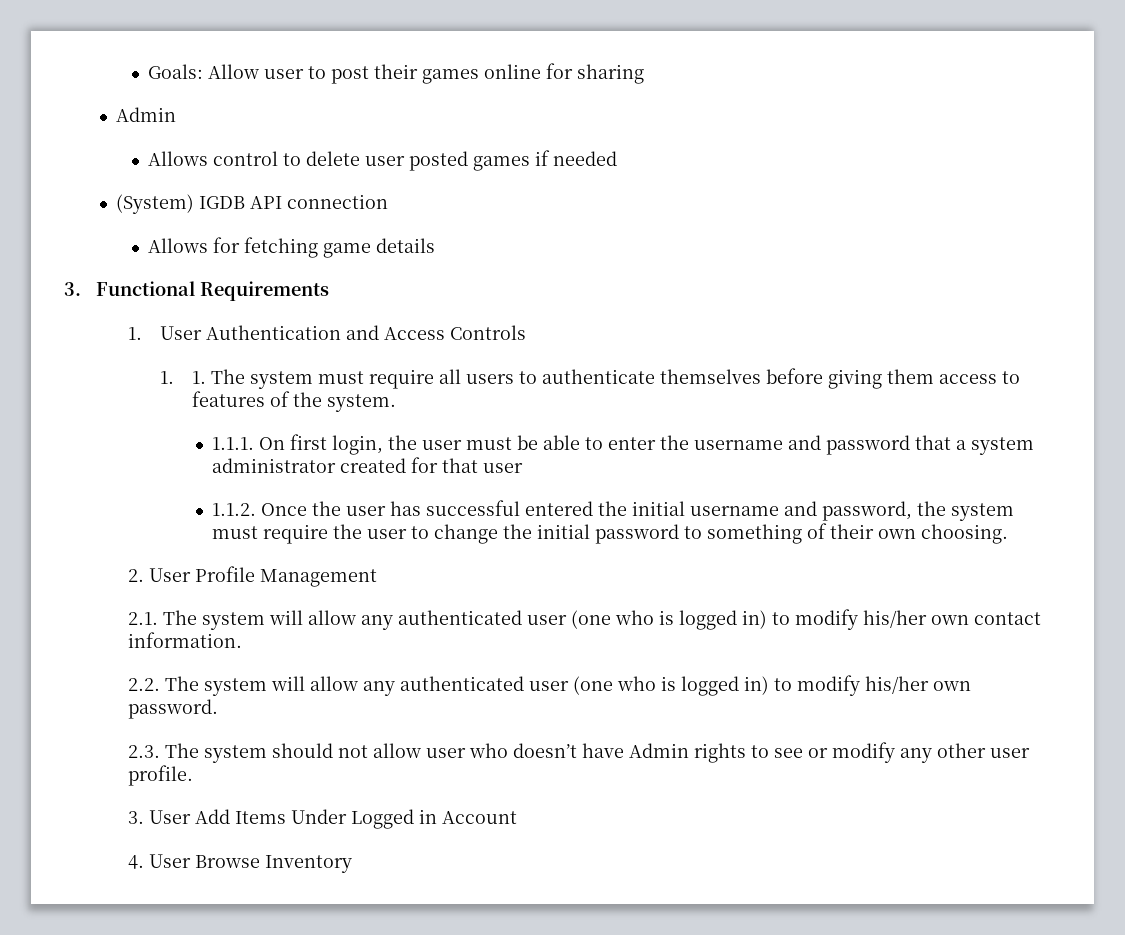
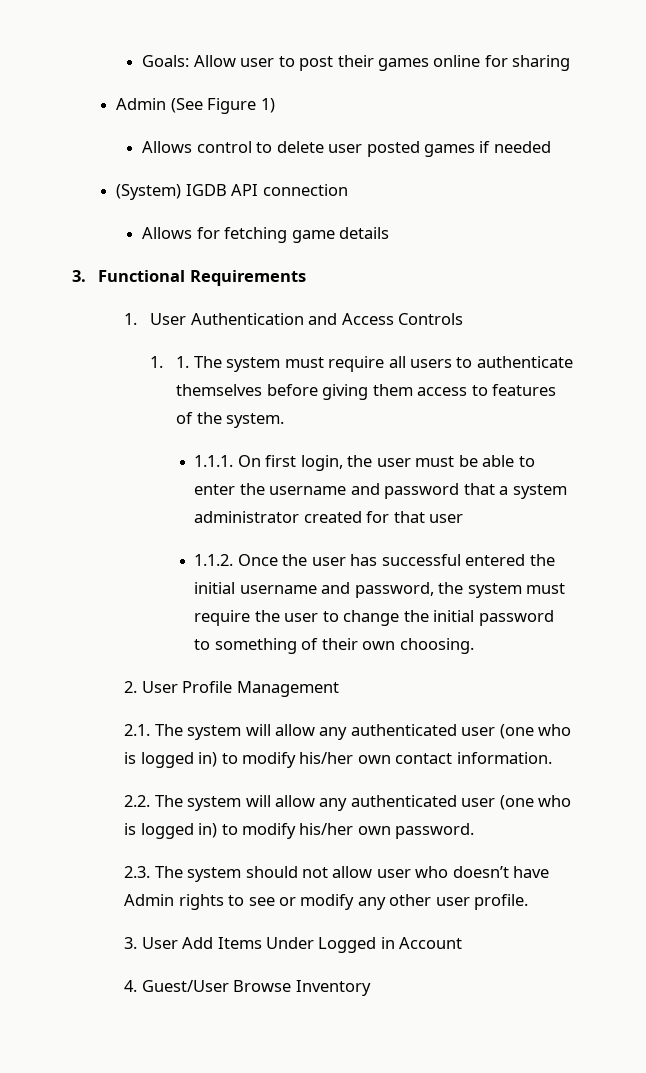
(176, 114) none -> [170,98,275,114] (See Figure 1)
[148,854,191,868] User -> [141,980,229,992] Guest/User

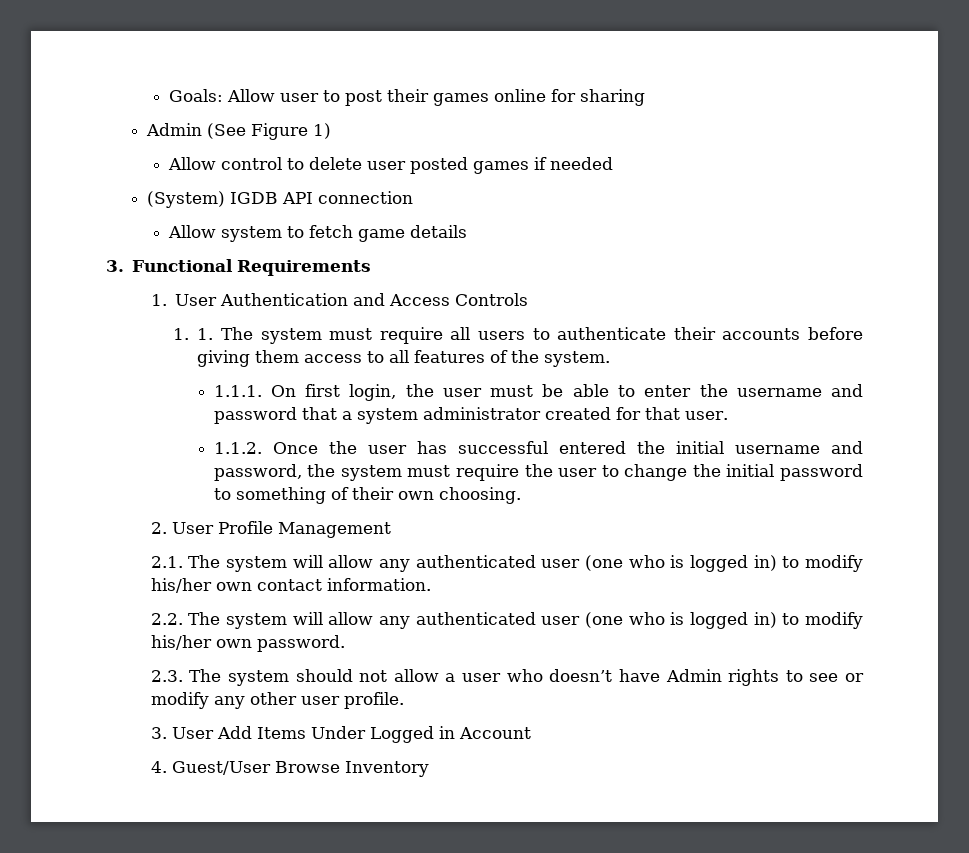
[142,141,193,153] Allows -> [167,157,216,170] Allow
[142,227,288,243] Allows for fetching -> [167,225,353,242] Allow system to fetch
[176,384,263,396] themselves -> [673,327,801,340] their accounts
(488, 390) none -> [389,350,410,363] all
[429,514,464,523] user -> [684,411,728,420] user.
(373, 872) none -> [445,673,456,682] a

